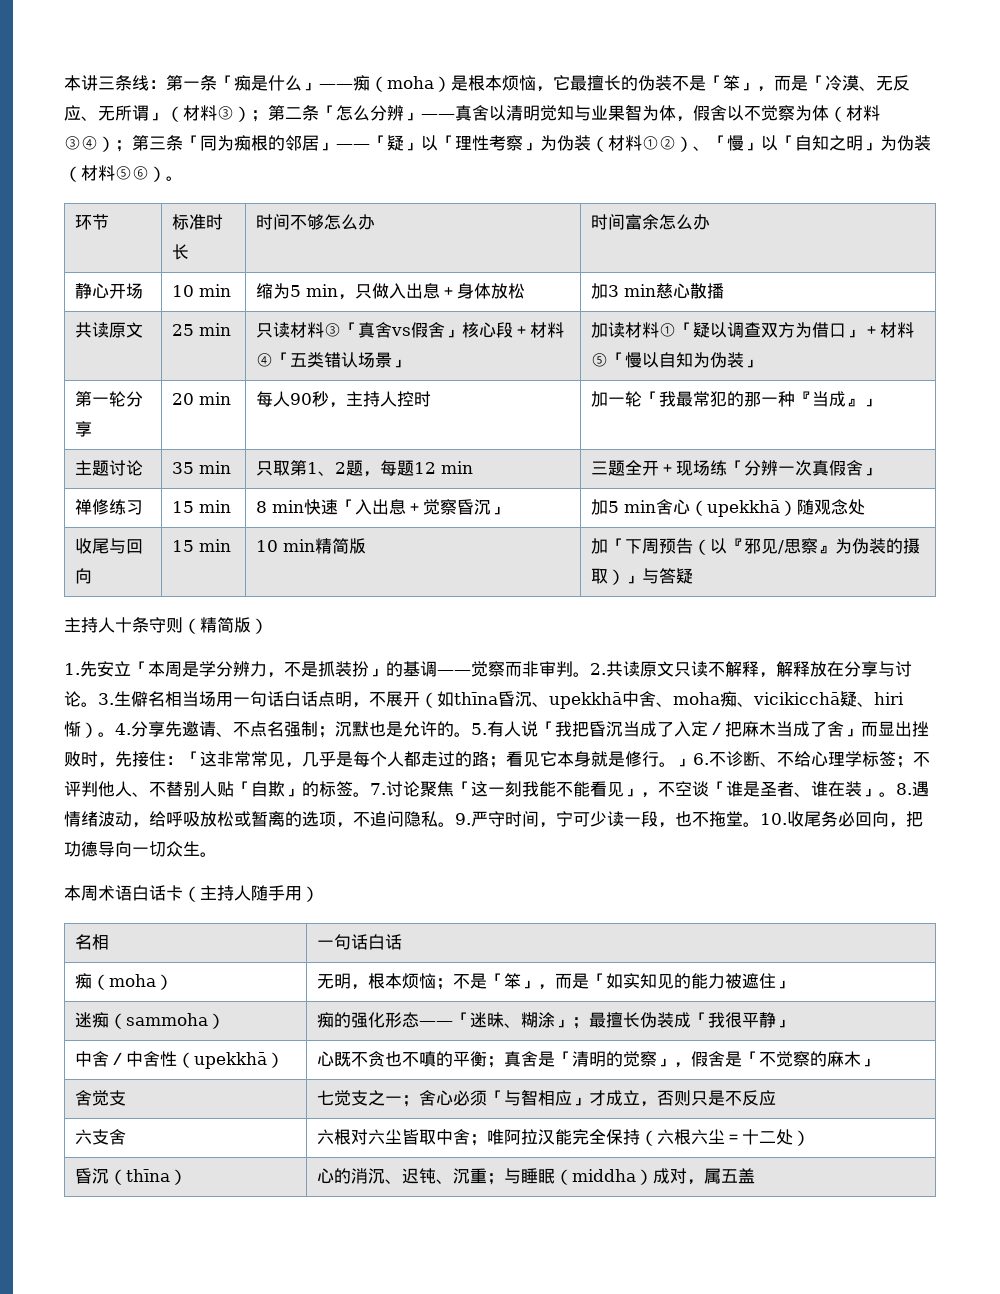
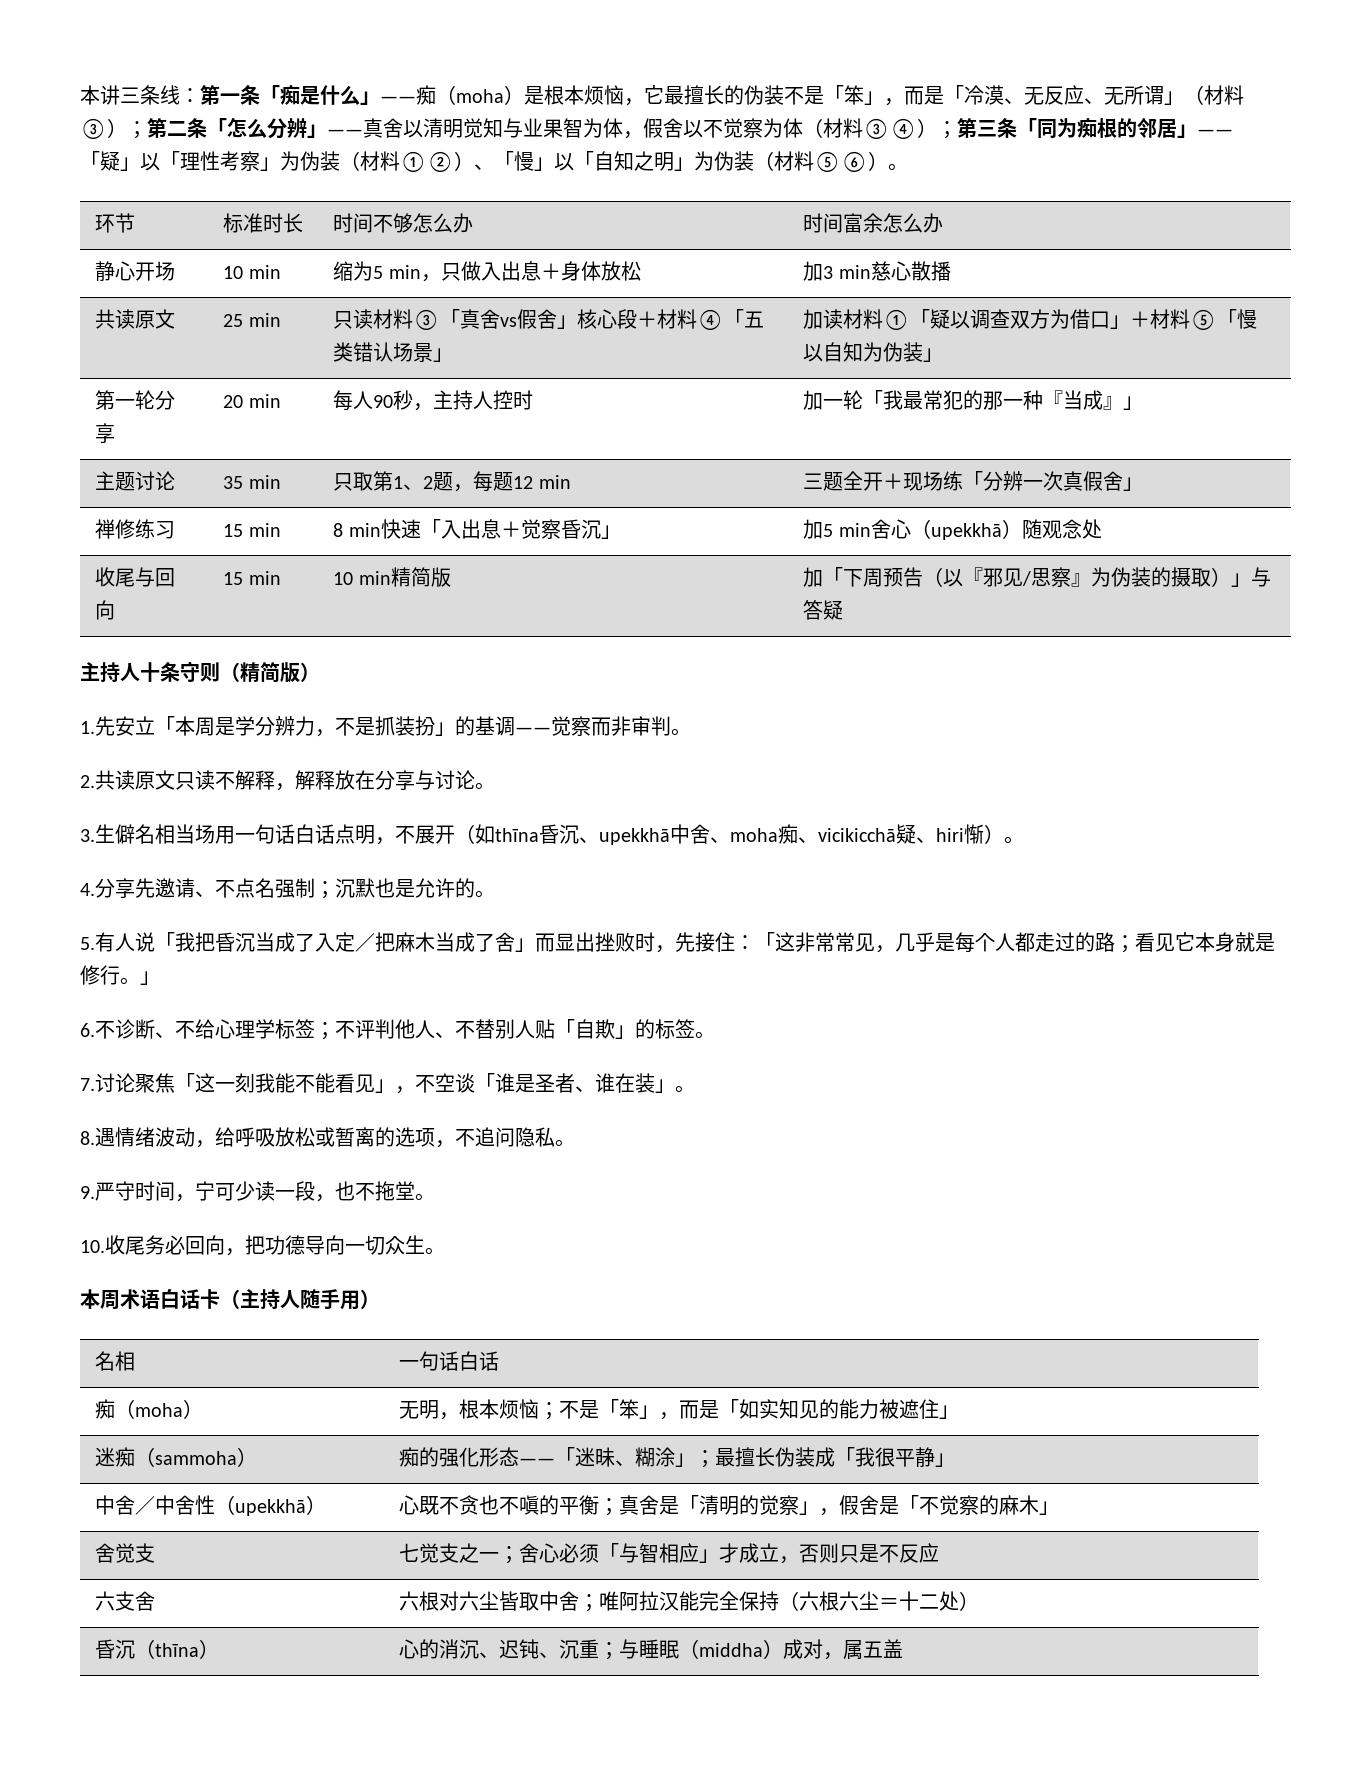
(590, 674) none -> (691, 732) //
(98, 704) none -> (495, 786) //
(115, 734) none -> (1024, 840) //
(471, 734) none -> (495, 894) //
(693, 762) none -> (160, 978) //
(370, 794) none -> (715, 1035) //
(896, 794) none -> (695, 1089) //
(455, 824) none -> (575, 1143) //
(760, 824) none -> (435, 1197) //

